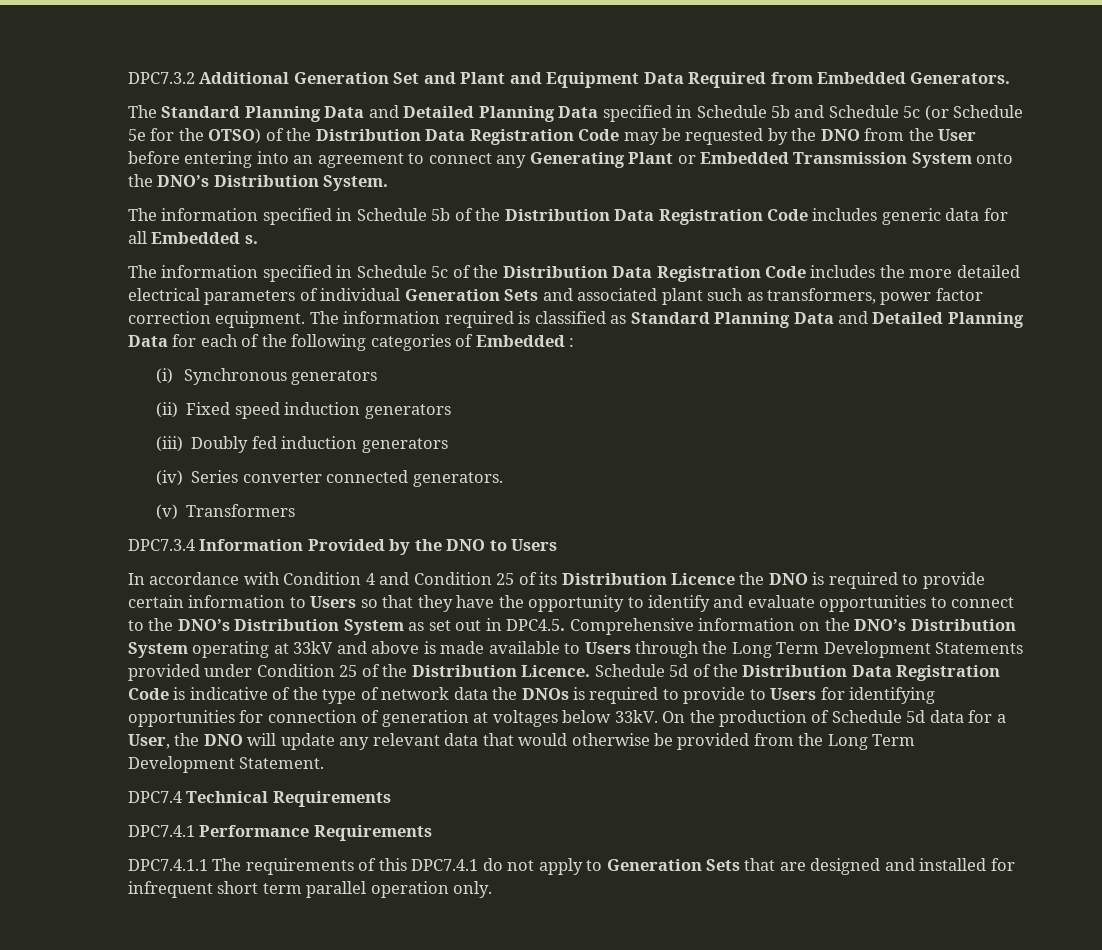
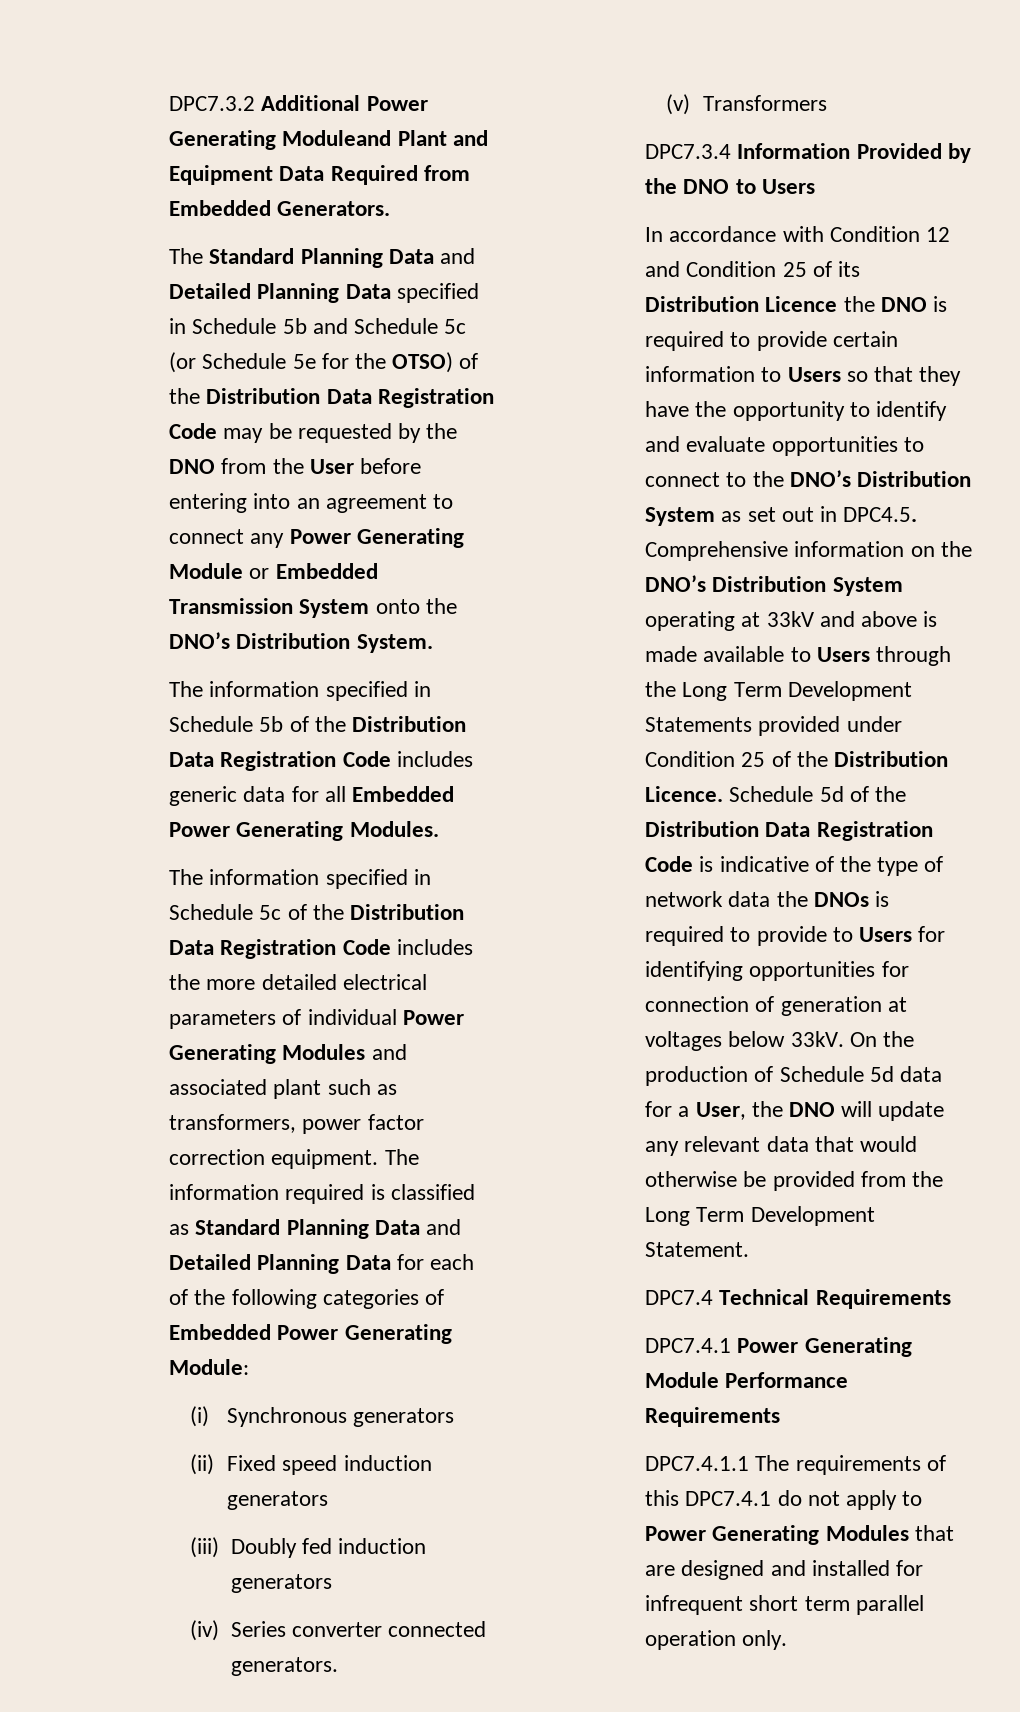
[293,72,456,84] Generation Set and -> [366,96,428,111] [169,130,392,150] Power Generating Moduleand
[529,152,674,168] Generating Plant -> [289,528,464,548] [169,563,244,579] Power Generating Module
[244,235,258,244] s. -> [169,821,439,841] Power Generating Modules.
[404,289,539,301] Generation Sets -> [402,1010,464,1025] [169,1044,366,1064] Power Generating Modules
[569,338,575,347] : -> [277,1324,452,1344] [169,1359,250,1375] Power Generating Module:
[365,573,375,585] 4 -> [925,227,950,242] 12
(196, 831) none -> [737,1337,912,1357] [645,1372,720,1388] Power Generating Module
[606,859,741,871] Generation Sets -> [645,1525,909,1545] Power Generating Modules

